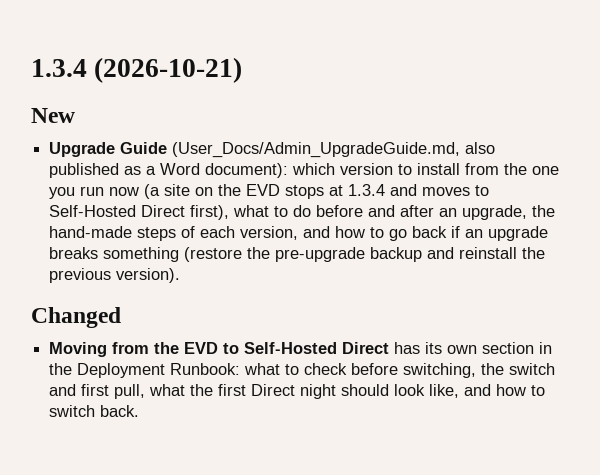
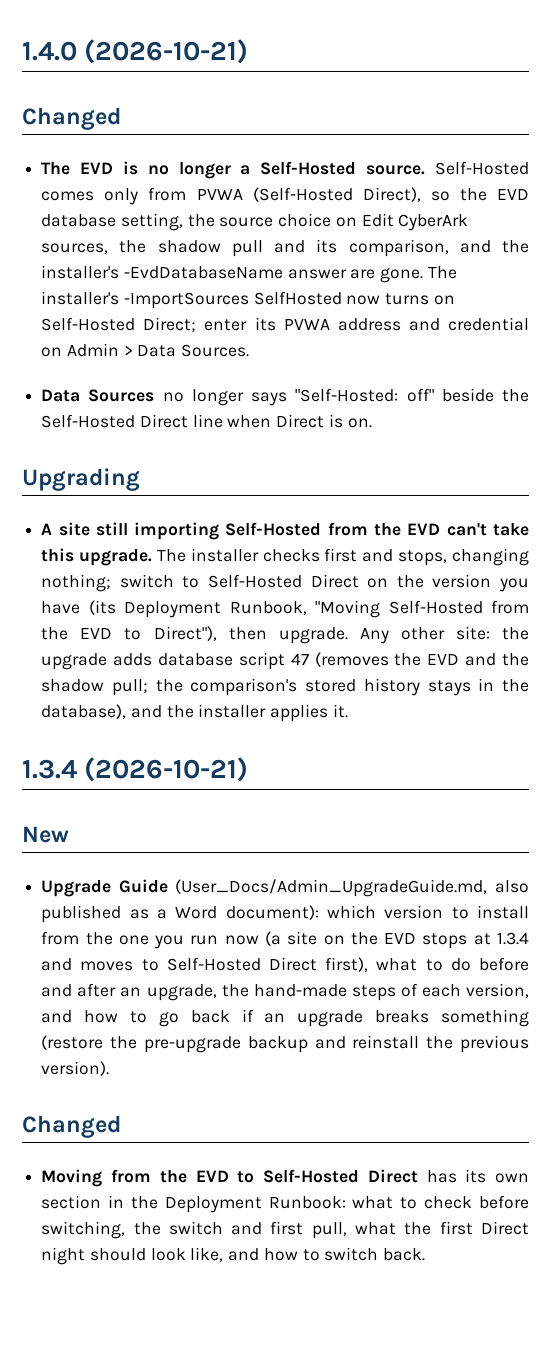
(31, 68) none -> [22,39,249,64] [22,107,121,130] [41,161,529,179] [41,187,529,205] [41,213,469,231] [41,239,529,257] [41,265,457,283] [41,291,455,309] [41,317,529,332] [41,343,250,357] [41,388,529,406] [41,414,372,428] [22,468,140,491] [41,522,529,540] [41,548,529,566] [41,574,529,592] [41,600,529,618] [41,626,529,644] [41,652,529,670] [41,678,529,696] [41,704,348,722] 1.4.0 (2026-10-21) // Changed // The EVD is no longer a Self-Hosted source. Self-Hosted comes only from PVWA (Self-Hosted Direct), so the EVD database setting, the source choice on Edit CyberArk sources, the shadow pull and its comparison, and the installer's -EvdDatabaseName answer are gone. The installer's -ImportSources SelfHosted now turns on Self-Hosted Direct; enter its PVWA address and credential on Admin > Data Sources. // Data Sources no longer says "Self-Hosted: off" beside the Self-Hosted Direct line when Direct is on. // Upgrading // A site still importing Self-Hosted from the EVD can't take this upgrade. The installer checks first and stops, changing nothing; switch to Self-Hosted Direct on the version you have (its Deployment Runbook, "Moving Self-Hosted from the EVD to Direct"), then upgrade. Any other site: the upgrade adds database script 47 (removes the EVD and the shadow pull; the comparison's stored history stays in the database), and the installer applies it. //

